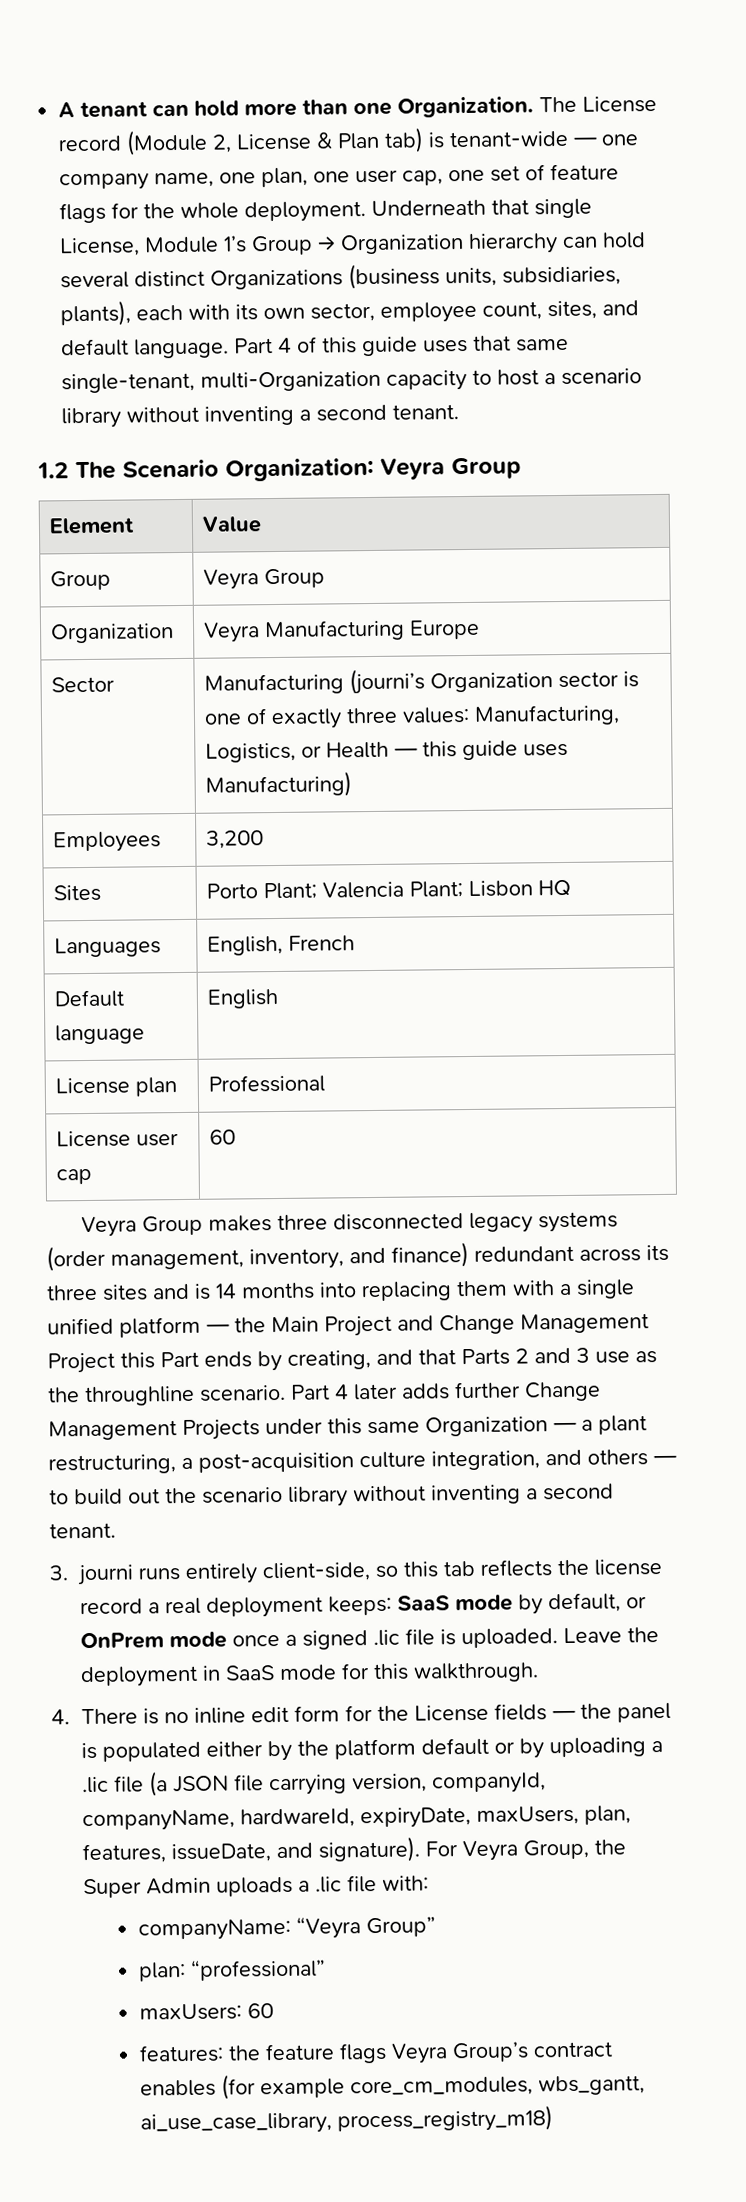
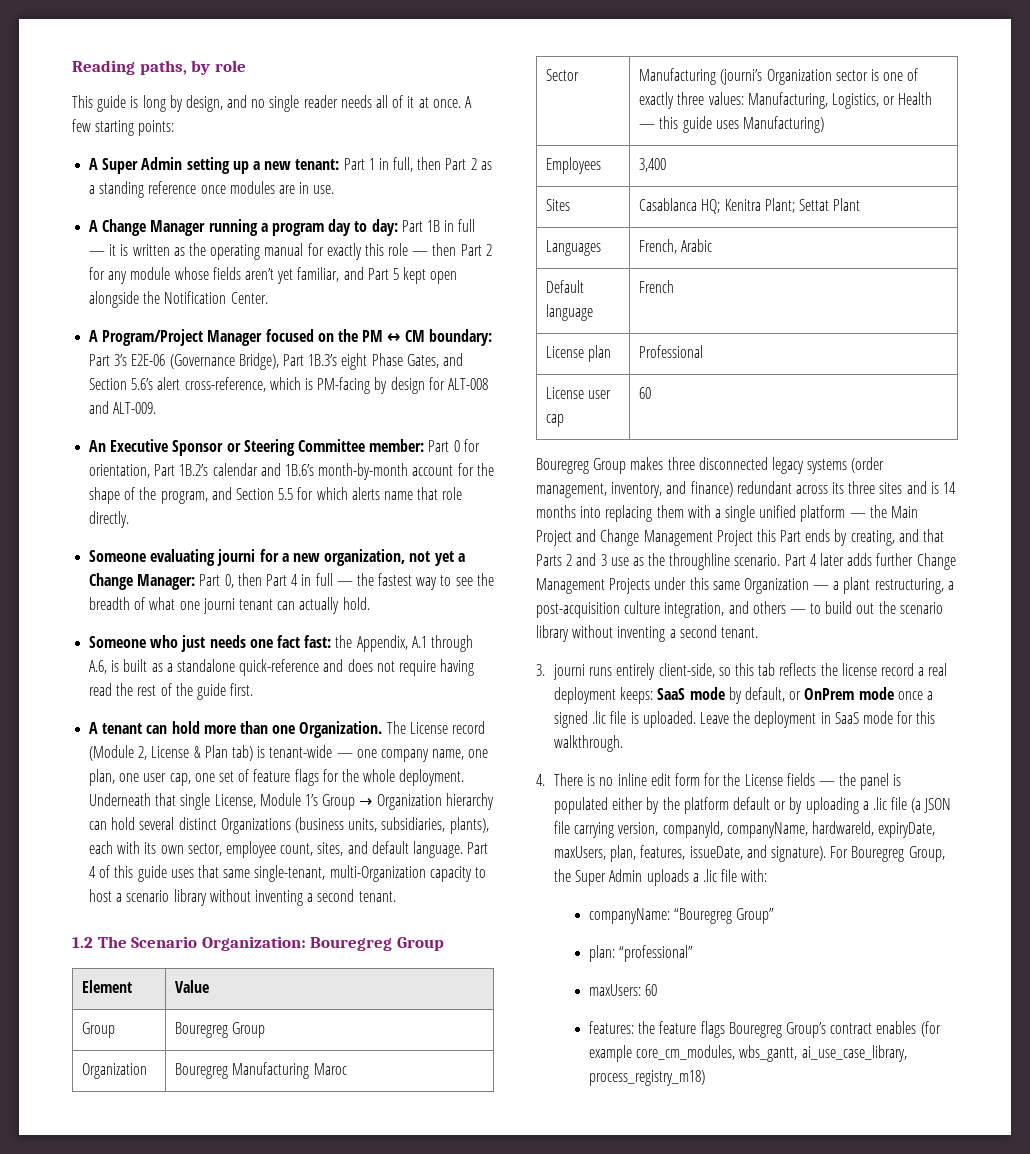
(58, 110) none -> [72,60,246,75] [72,95,472,112] [72,119,175,136] [89,157,492,174] [89,181,335,198] [89,219,476,236] [89,243,492,260] [89,267,458,284] [89,291,268,308] [89,329,492,346] [89,353,463,370] [89,377,488,394] [89,401,157,414] [89,439,480,456] [89,463,494,480] [89,487,463,504] [89,511,130,528] [89,549,465,566] [89,573,494,590] [89,597,370,614] [89,635,473,652] [89,659,475,676] [89,683,254,700] Reading paths, by role // This guide is long by design, and no single reader needs all of it at once. A few starting points: // A Super Admin setting up a new tenant: Part 1 in full, then Part 2 as a standing reference once modules are in use. // A Change Manager running a program day to day: Part 1B in full — it is written as the operating manual for exactly this role — then Part 2 for any module whose fields aren’t yet familiar, and Part 5 kept open alongside the Notification Center. // A Program/Project Manager focused on the PM ↔ CM boundary: Part 3’s E2E-06 (Governance Bridge), Part 1B.3’s eight Phase Gates, and Section 5.6’s alert cross-reference, which is PM-facing by design for ALT-008 and ALT-009. // An Executive Sponsor or Steering Committee member: Part 0 for orientation, Part 1B.2’s calendar and 1B.6’s month-by-month account for the shape of the program, and Section 5.5 for which alerts name that role directly. // Someone evaluating journi for a new organization, not yet a Change Manager: Part 0, then Part 4 in full — the fastest way to see the breadth of what one journi tenant can actually hold. // Someone who just needs one fact fast: the Appendix, A.1 through A.6, is built as a standalone quick-reference and does not require having read the rest of the guide first. //
[380,458,445,480] Veyra -> [310,937,393,951] Bouregreg
[202,569,259,590] Veyra -> [175,1022,229,1038] Bouregreg
[202,619,480,643] Veyra Manufacturing Europe -> [175,1062,347,1079] Bouregreg Manufacturing Maroc
[205,830,264,849] 3,200 -> [639,158,667,172] 3,400
[205,879,571,900] Porto Plant; Valencia Plant; Lisbon HQ -> [639,198,861,214] Casablanca HQ; Kenitra Plant; Settat Plant
[206,935,355,956] English, French -> [639,239,713,254] French, Arabic
[206,988,279,1009] English -> [639,280,675,293] French
[80,1216,137,1238] Veyra -> [536,458,589,474] Bouregreg
[462,1840,519,1862] Veyra -> [851,846,905,862] Bouregreg
[295,1916,361,1939] “Veyra -> [674,908,733,924] “Bouregreg
[390,2043,448,2064] Veyra -> [728,1022,782,1038] Bouregreg

